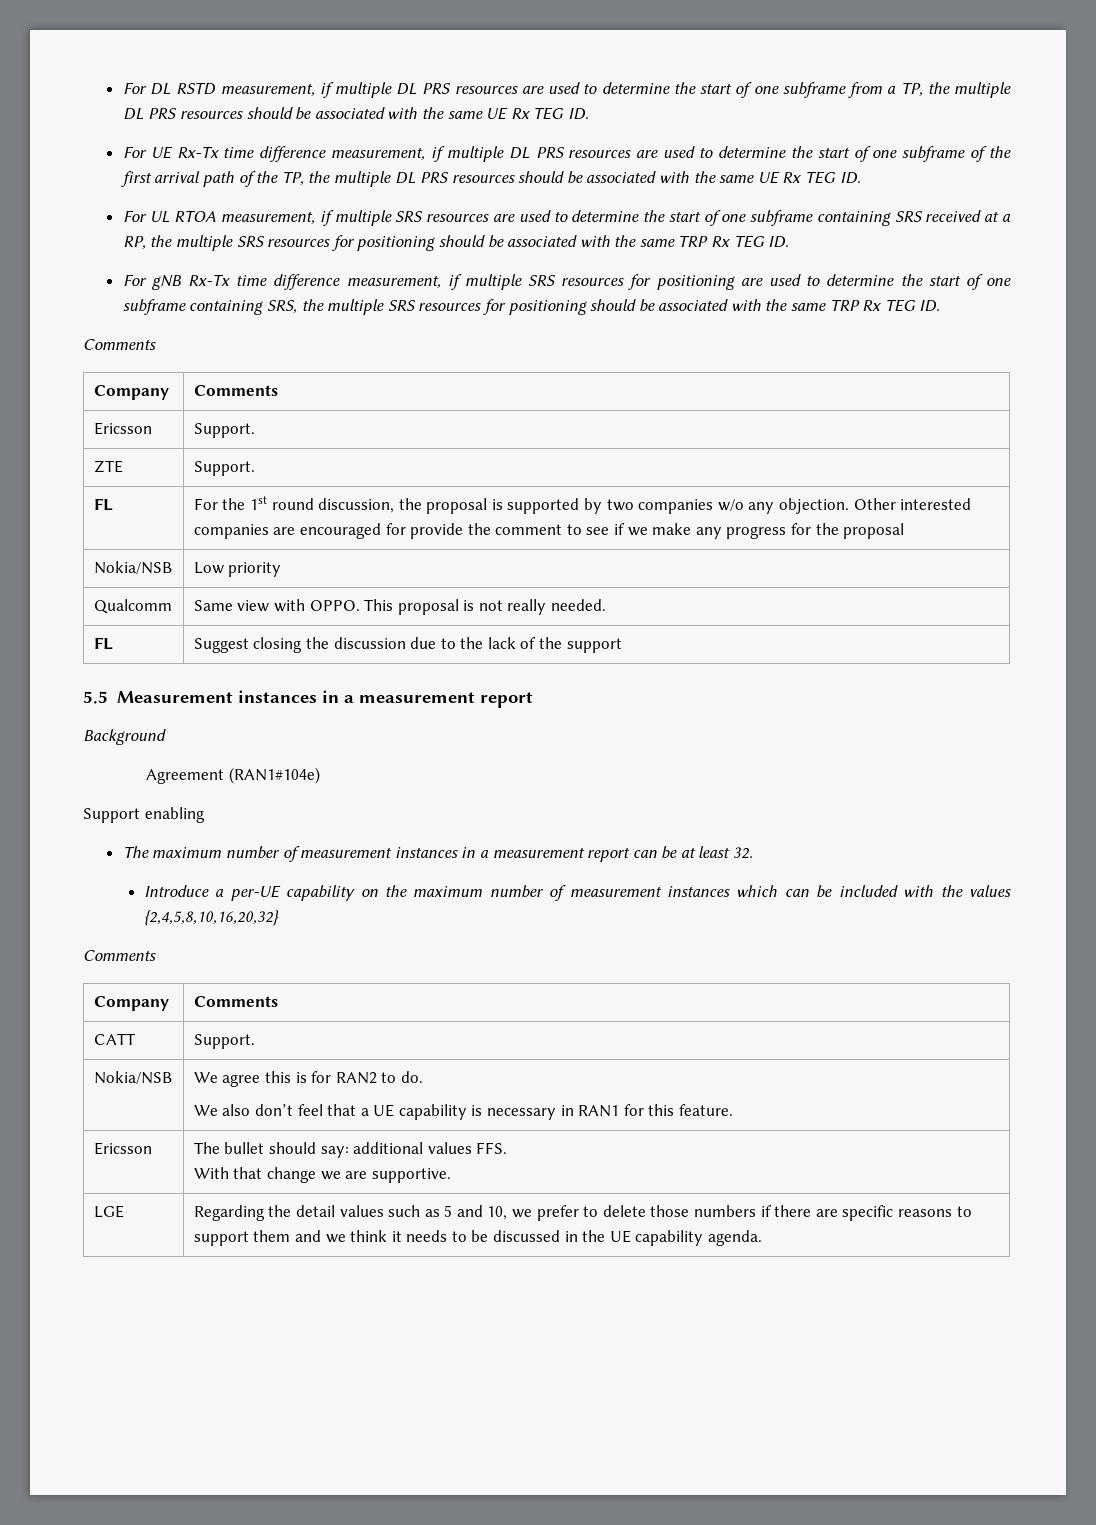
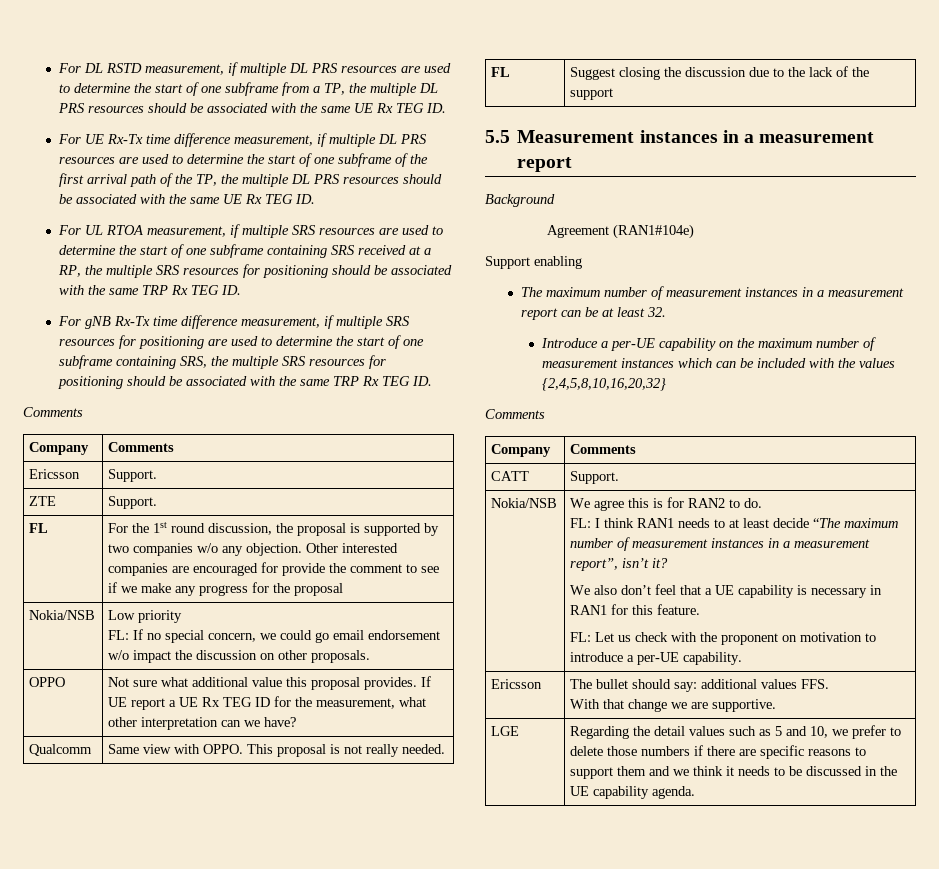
(282, 569) none -> [108,629,441,643] [108,650,371,663] [29,677,66,687] [108,676,432,690] [108,696,427,710] [108,717,297,730] // FL: If no special concern, we could go email endorsement w/o impact the discussion on other proposals. // OPPO | Not sure what additional value this proposal provides. If UE report a UE Rx TEG ID for the measurement, what other interpretation can we have?
(423, 1077) none -> [570,518,899,528] [570,537,871,551] [570,558,669,571] // FL: I think RAN1 needs to at least decide “The maximum number of measurement instances in a measurement report”, isn’t it?
(734, 1110) none -> [570,632,877,645] [570,652,743,665] // FL: Let us check with the proponent on motivation to introduce a per-UE capability.

